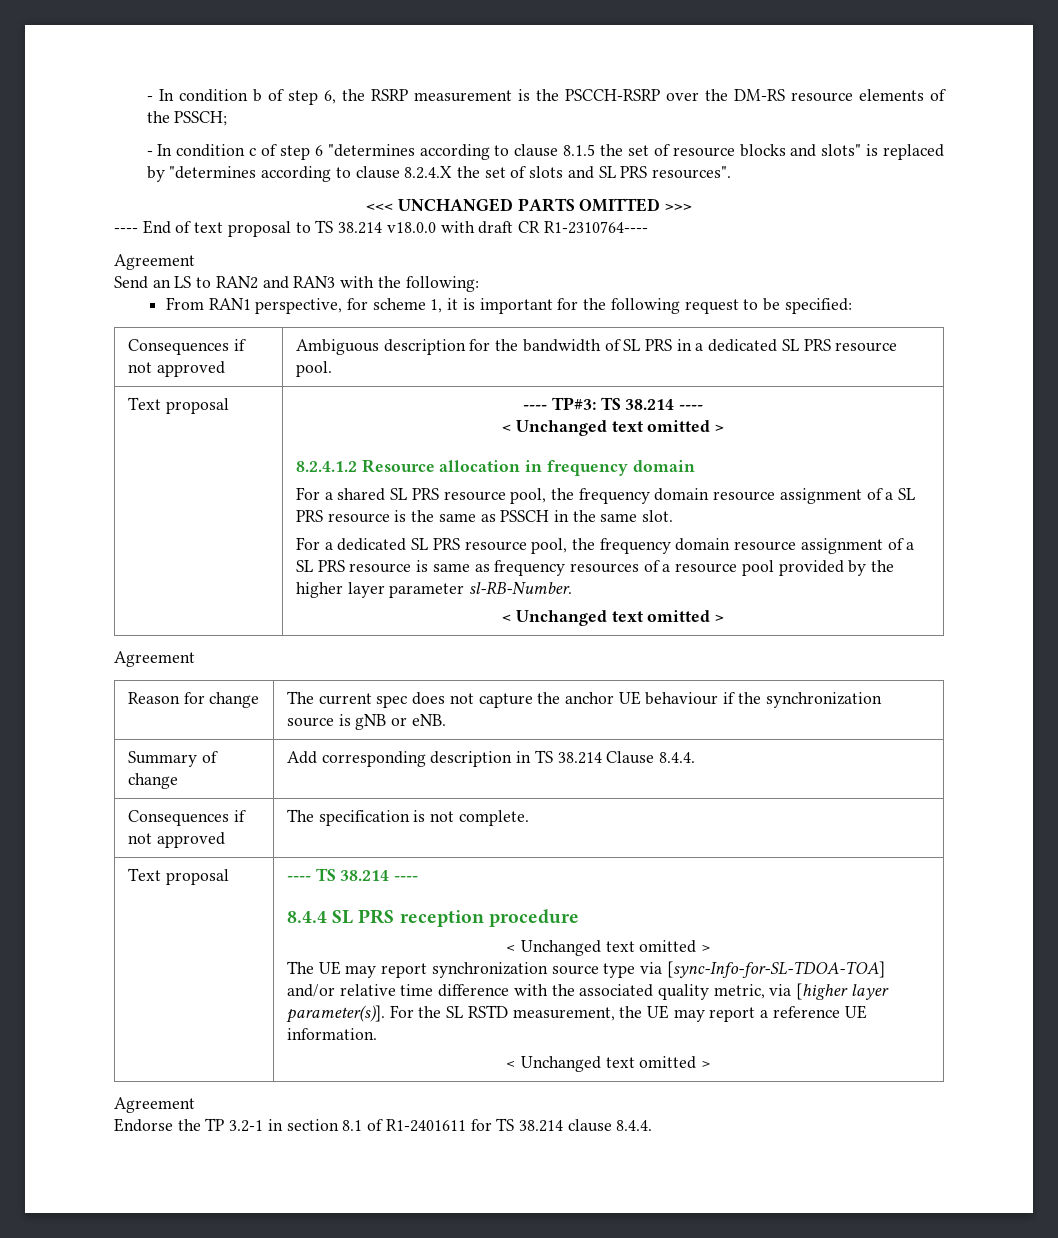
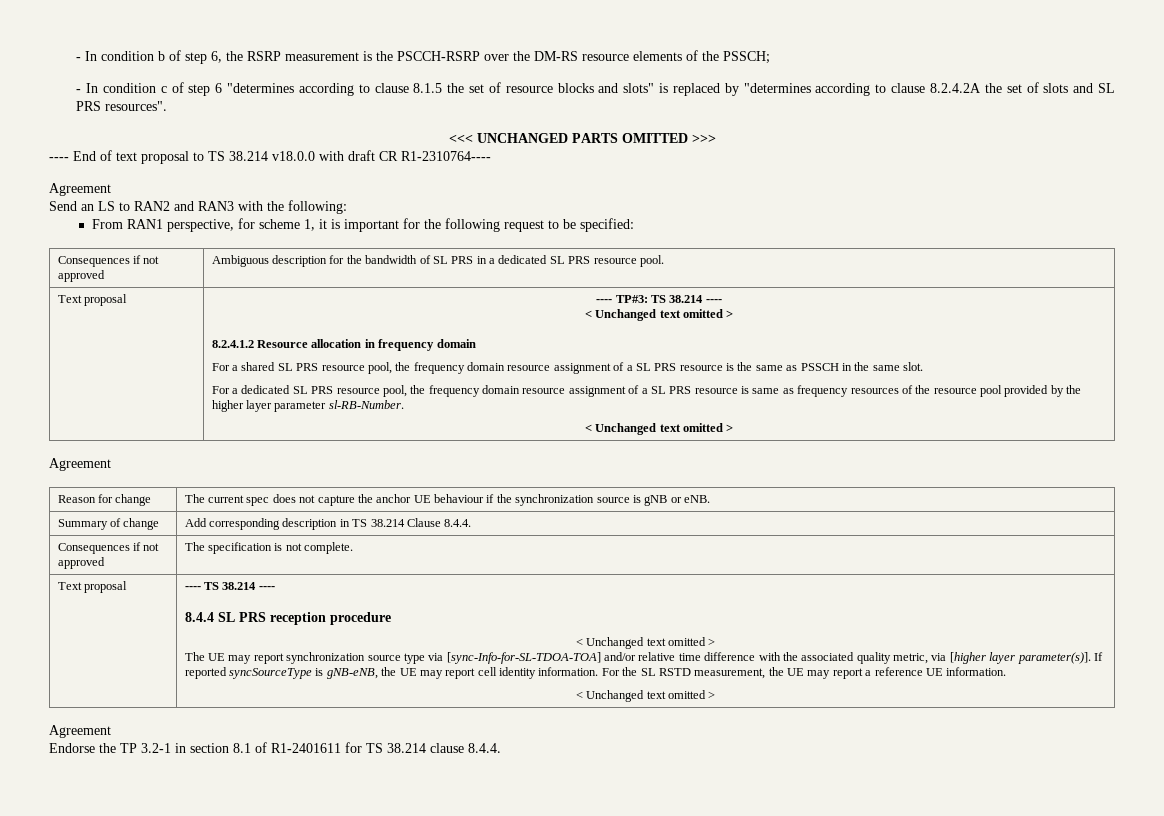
[404,166,453,179] 8.2.4.X -> [929,83,981,93] 8.2.4.2A
[662,564,671,572] a -> [915,385,931,394] the
(385, 1014) none -> [1093,652,1103,661] [184,667,599,679] If reported syncSourceType is gNB-eNB, the UE may report cell identity information.

